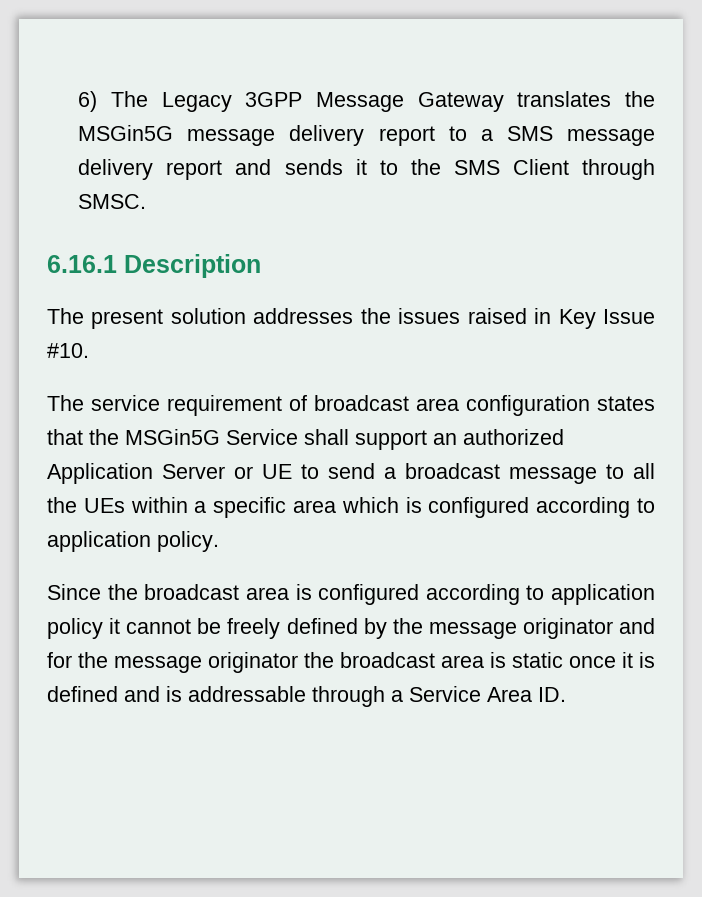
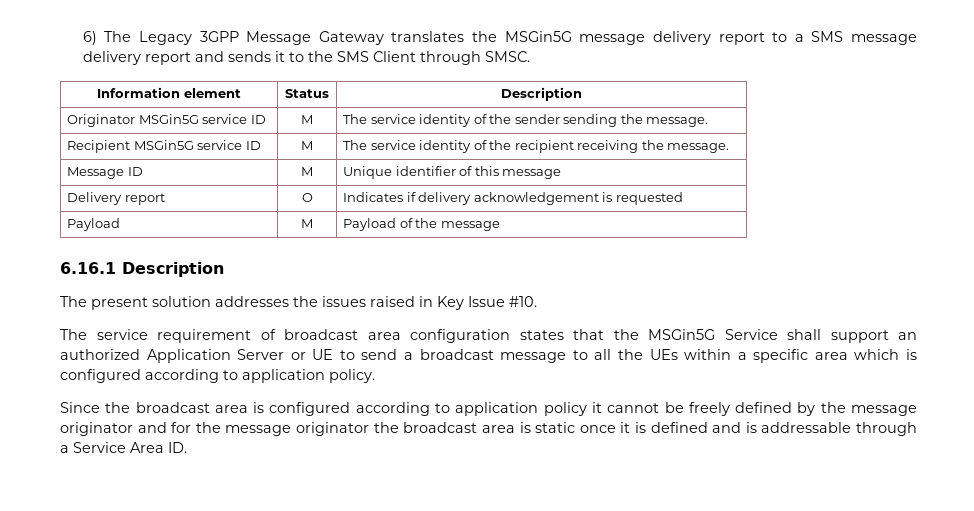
(147, 201) none -> [97,87,241,98] [285,89,329,98] [501,87,582,101] [67,114,266,127] [301,115,313,124] [343,114,709,127] [67,140,261,153] [301,141,313,150] [343,140,730,153] [67,167,143,179] [301,167,313,176] [343,166,562,179] [67,192,165,205] [301,193,313,202] [343,192,683,205] [67,218,121,231] [301,219,313,228] [343,218,500,231] // Information element | Status | Description // Originator MSGin5G service ID | M | The service identity of the sender sending the message. // Recipient MSGin5G service ID | M | The service identity of the recipient receiving the message. // Message ID | M | Unique identifier of this message // Delivery report | O | Indicates if delivery acknowledgement is requested // Payload | M | Payload of the message

